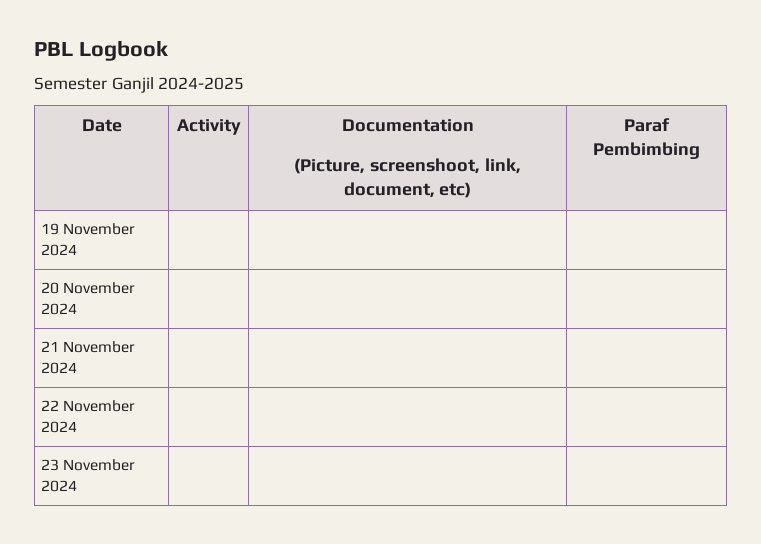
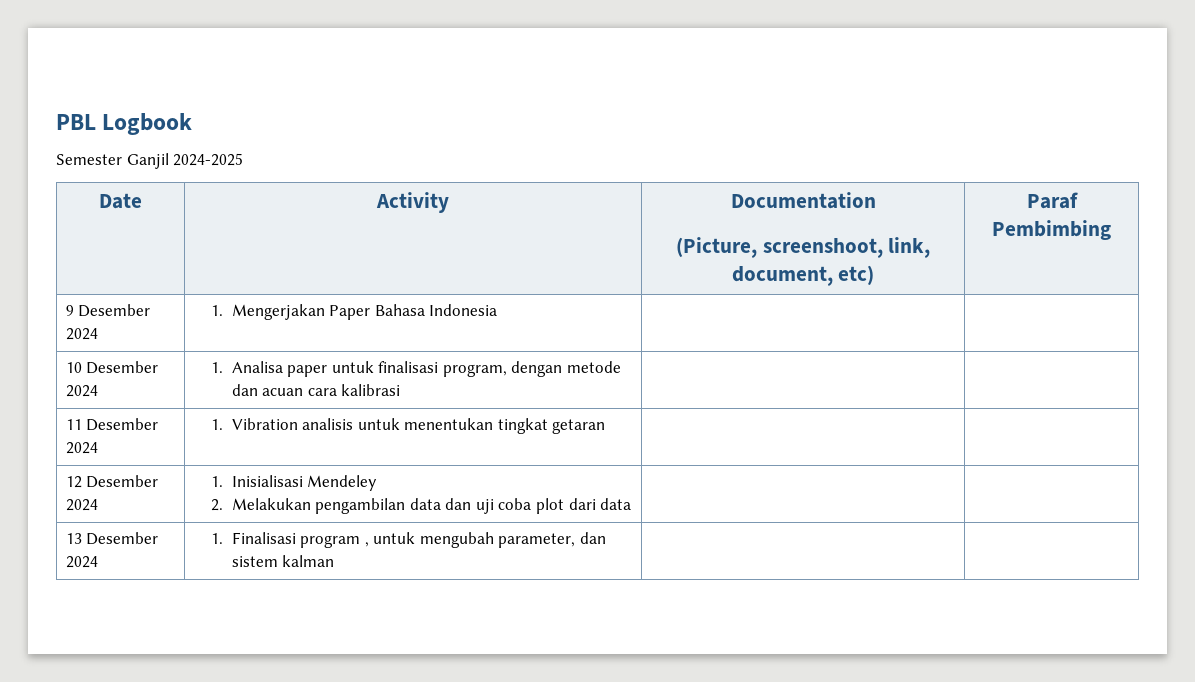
[41,223,136,235] [41,244,78,256] [41,282,136,294] [41,303,78,315] [41,341,136,353] [41,362,78,374] [41,400,136,412] [41,421,78,433] [41,459,136,471] [41,480,78,492] 19 November 2024 | | | // 20 November 2024 | | | // 21 November 2024 | | | // 22 November 2024 | | | // 23 November 2024 | -> [65,304,151,317] [65,328,98,340] [211,304,498,320] [65,361,159,374] [65,385,98,397] [211,361,622,377] [231,384,401,396] [65,418,159,431] [65,442,98,454] [211,418,606,434] [65,475,159,488] [65,499,98,511] [211,475,378,491] [211,498,632,514] [65,532,159,545] [65,556,98,568] [211,532,607,548] [231,555,335,567] 9 Desember 2024 | 1. Mengerjakan Paper Bahasa Indonesia | | // 10 Desember 2024 | 1. Analisa paper untuk finalisasi program, dengan metode dan acuan cara kalibrasi | | // 11 Desember 2024 | 1. Vibration analisis untuk menentukan tingkat getaran | | // 12 Desember 2024 | 1. Inisialisasi Mendeley // 2. Melakukan pengambilan data dan uji coba plot dari data | | // 13 Desember 2024 | 1. Finalisasi program , untuk mengubah parameter, dan sistem kalman

